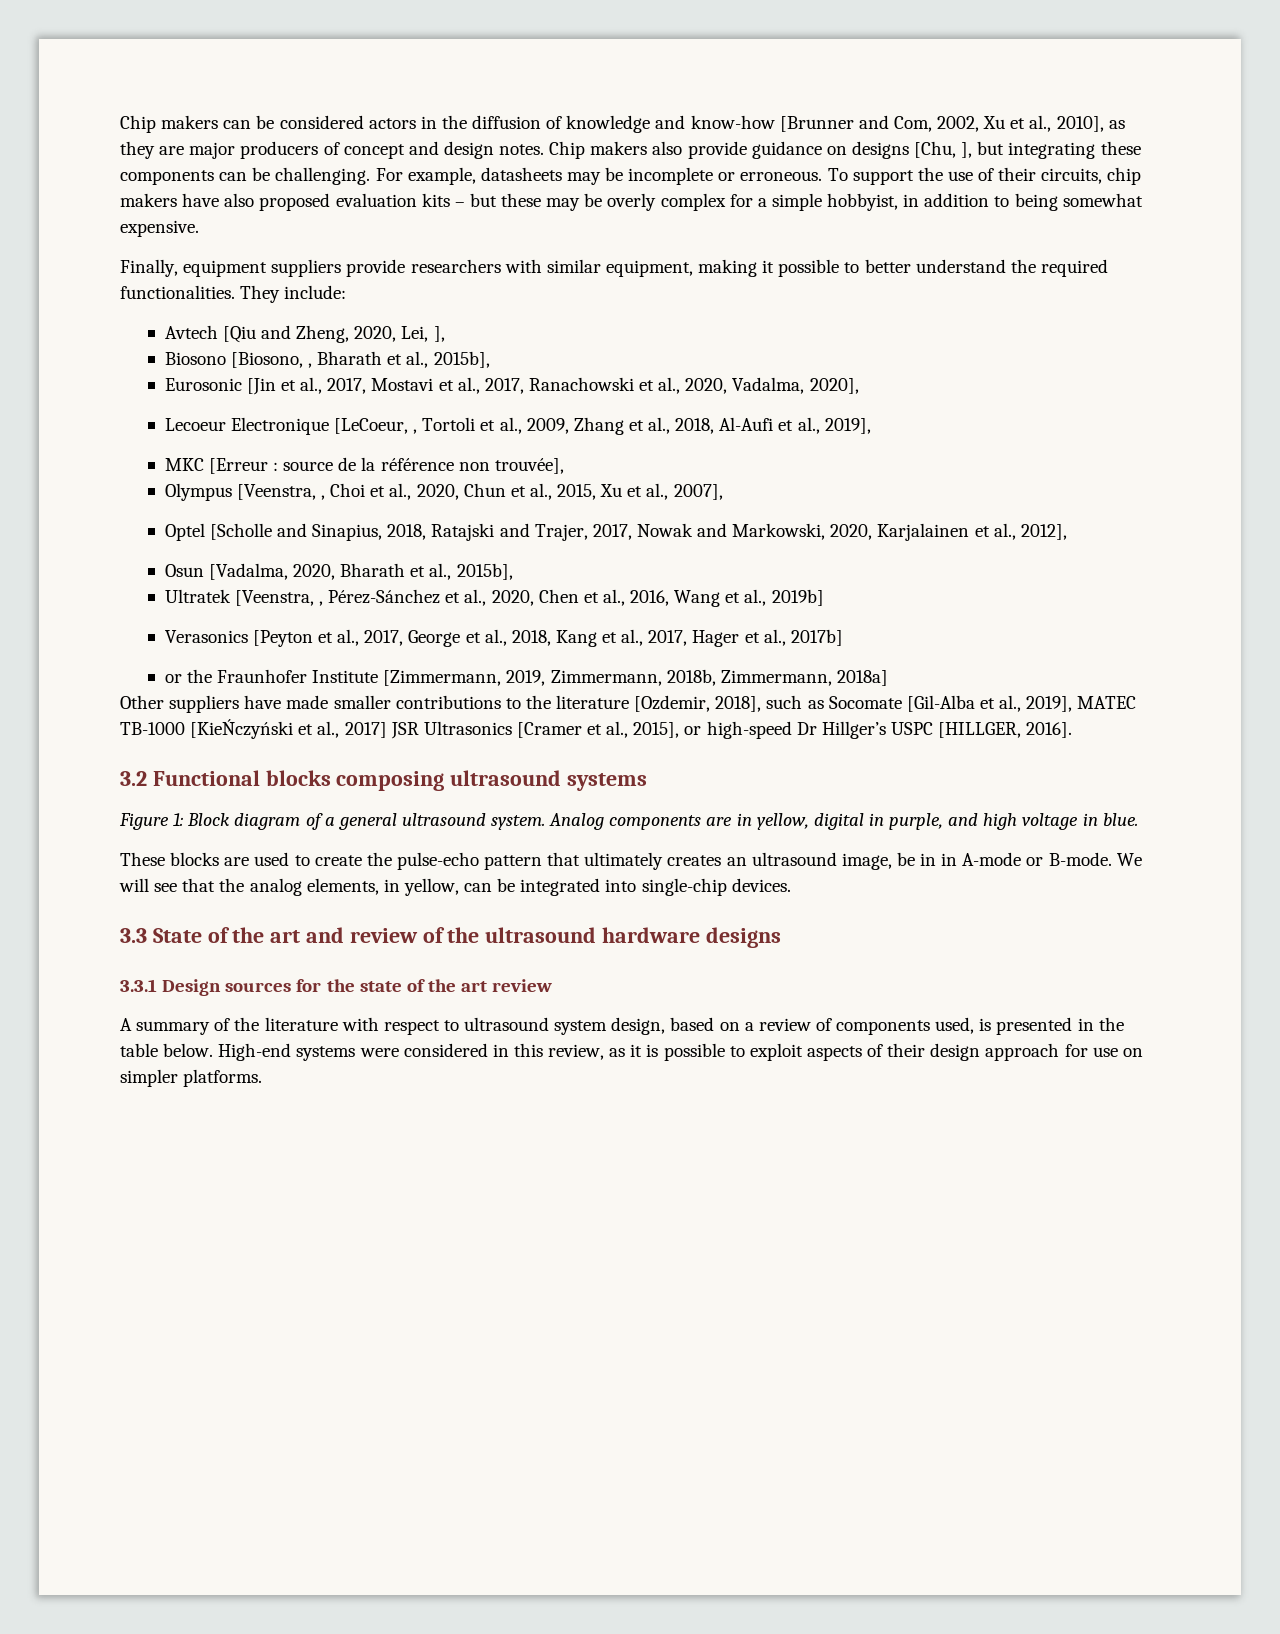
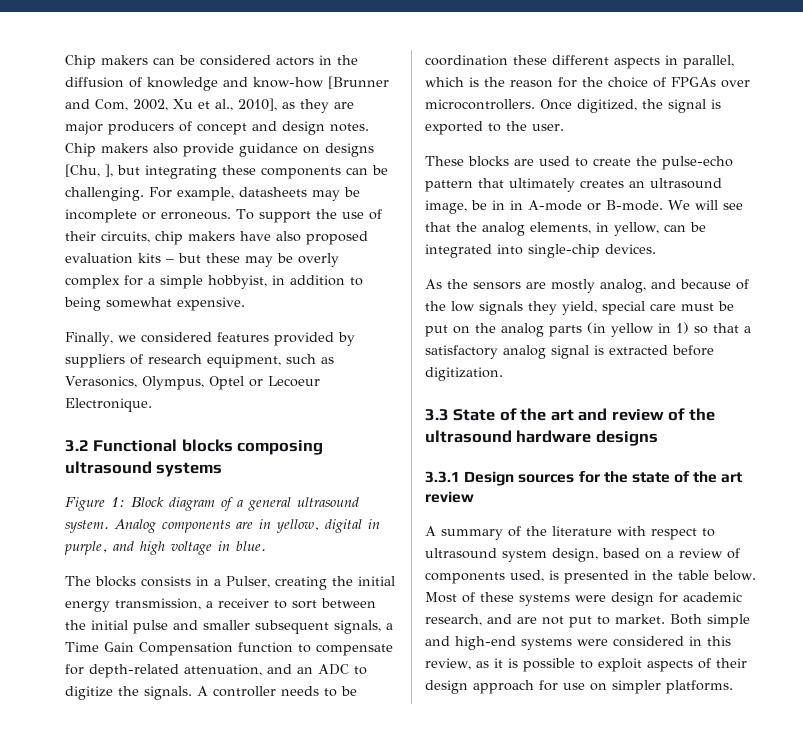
[183,259,1108,277] [120,285,347,303] [164,325,445,343] [164,351,490,368] [164,377,859,395] [164,417,871,435] [164,457,564,474] [164,483,723,501] [164,523,1067,541] [164,563,513,580] [164,589,824,607] [164,629,843,647] [164,669,888,686] [120,695,1137,713] [120,719,1073,739] equipment suppliers provide researchers with similar equipment, making it possible to better understand the required functionalities. They include: // Avtech [Qiu and Zheng, 2020, Lei, ], // Biosono [Biosono, , Bharath et al., 2015b], // Eurosonic [Jin et al., 2017, Mostavi et al., 2017, Ranachowski et al., 2020, Vadalma, 2020], // Lecoeur Electronique [LeCoeur, , Tortoli et al., 2009, Zhang et al., 2018, Al-Aufi et al., 2019], // MKC [Erreur : source de la référence non trouvée], // Olympus [Veenstra, , Choi et al., 2020, Chun et al., 2015, Xu et al., 2007], // Optel [Scholle and Sinapius, 2018, Ratajski and Trajer, 2017, Nowak and Markowski, 2020, Karjalainen et al., 2012], // Osun [Vadalma, 2020, Bharath et al., 2015b], // Ultratek [Veenstra, , Pérez-Sánchez et al., 2020, Chen et al., 2016, Wang et al., 2019b] // Verasonics [Peyton et al., 2017, George et al., 2018, Kang et al., 2017, Hager et al., 2017b] // or the Fraunhofer Institute [Zimmermann, 2019, Zimmermann, 2018b, Zimmermann, 2018a] // Other suppliers have made smaller contributions to the literature [Ozdemir, 2018], such as Socomate [Gil-Alba et al., 2019], MATEC TB-1000 [KieŃczyński et al., 2017] JSR Ultrasonics [Cramer et al., 2015], or high-speed Dr Hillger’s USPC [HILLGER, 2016]. -> [117,332,355,346] [65,354,334,368] [65,376,320,390] [65,398,152,412] we considered features provided by suppliers of research equipment, such as Verasonics, Olympus, Optel or Lecoeur Electronique.
(1138, 819) none -> [65,576,395,590] [65,598,376,612] [65,620,393,634] [65,642,393,656] [65,664,367,678] [65,686,357,700] [425,55,734,69] [425,77,750,88] [425,99,721,113] [425,121,564,135] // The blocks consists in a Pulser, creating the initial energy transmission, a receiver to sort between the initial pulse and smaller subsequent signals, a Time Gain Compensation function to compensate for depth-related attenuation, and an ADC to digitize the signals. A controller needs to be coordination these different aspects in parallel, which is the reason for the choice of FPGAs over microcontrollers. Once digitized, the signal is exported to the user.
(791, 885) none -> [425,279,749,293] [425,301,734,315] [425,322,751,337] [425,345,714,359] [425,367,503,381] // As the sensors are mostly analog, and because of the low signals they yield, special care must be put on the analog parts (in yellow in 1) so that a satisfactory analog signal is extracted before digitization.
[218,1043,292,1061] High-end -> [425,592,742,606] [425,614,750,628] [425,636,516,650] Most of these systems were design for academic research, and are not put to market. Both simple and high-end

